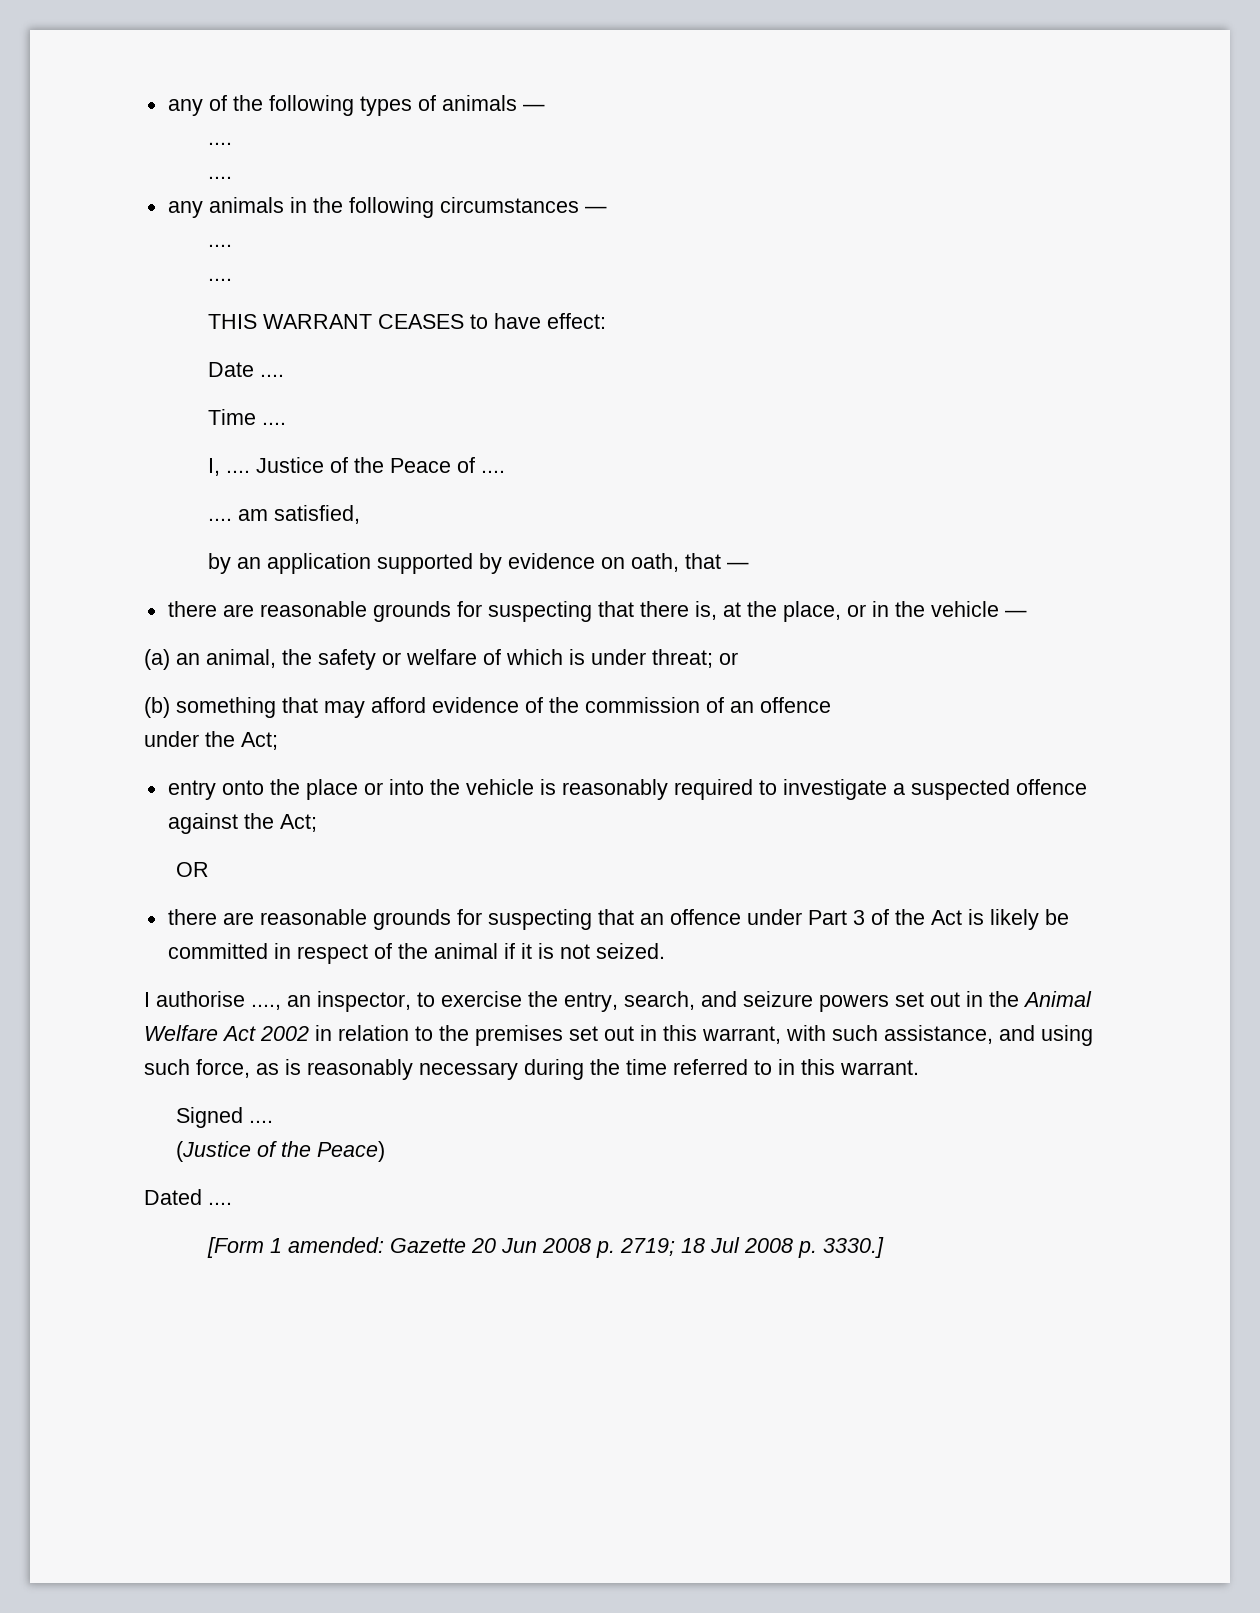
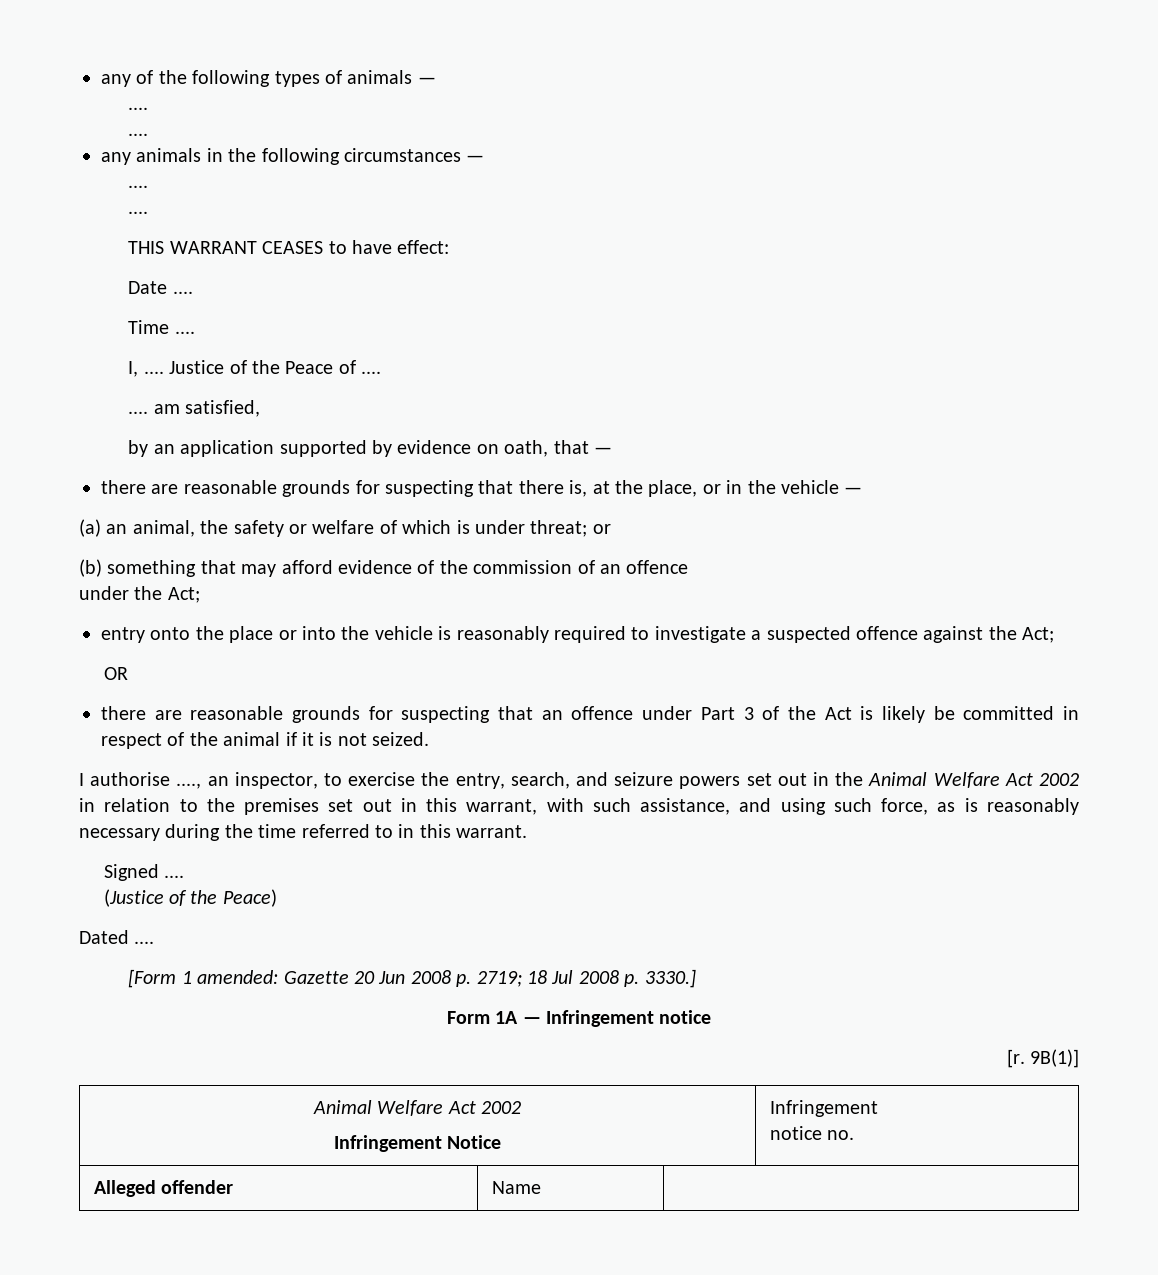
(885, 1247) none -> [446,1010,712,1027] [1006,1049,1079,1068] [312,1100,522,1116] [333,1135,502,1152] [770,1100,879,1117] [770,1126,855,1140] [94,1180,234,1197] [492,1181,542,1194] // Form 1A — Infringement notice // [r. 9B(1)] // Animal Welfare Act 2002 // Infringement Notice | Infringement // notice no. // Alleged offender | Name |

